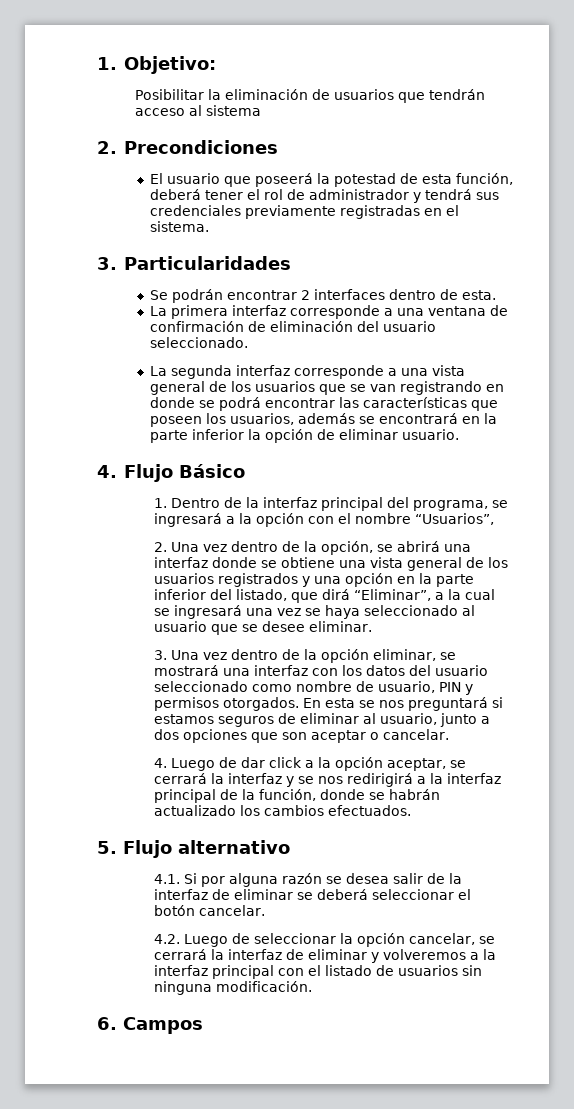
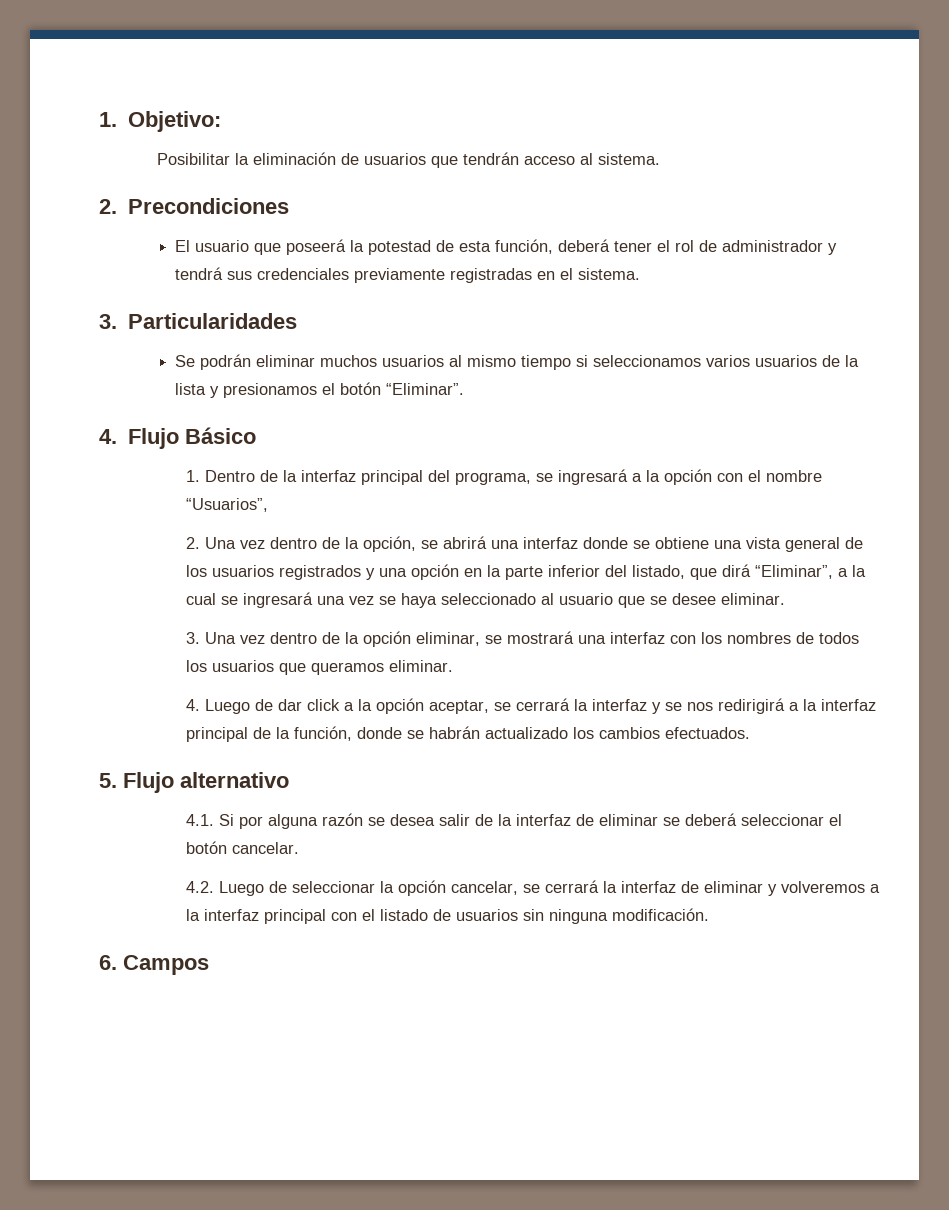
[205,105,261,116] sistema -> [598,153,661,165] sistema.
[226,289,496,300] [149,305,508,319] [149,321,436,332] [149,337,248,348] [149,365,465,379] [149,381,504,395] [149,397,498,411] [149,413,497,427] [149,429,459,443] encontrar 2 interfaces dentro de esta. // La primera interfaz corresponde a una ventana de confirmación de eliminación del usuario seleccionado. // La segunda interfaz corresponde a una vista general de los usuarios que se van registrando en donde se podrá encontrar las características que poseen los usuarios, además se encontrará en la parte inferior la opción de eliminar usuario. -> [256,355,860,370] [175,382,465,398] eliminar muchos usuarios al mismo tiempo si seleccionamos varios usuarios de la lista y presionamos el botón “Eliminar”.
[365,665,488,676] [153,681,473,695] [153,697,503,711] [153,713,490,727] [153,729,449,743] datos del usuario seleccionado como nombre de usuario, PIN y permisos otorgados. En esta se nos preguntará si estamos seguros de eliminar al usuario, junto a dos opciones que son aceptar o cancelar. -> [727,632,860,644] [186,660,454,675] nombres de todos los usuarios que queramos eliminar.

